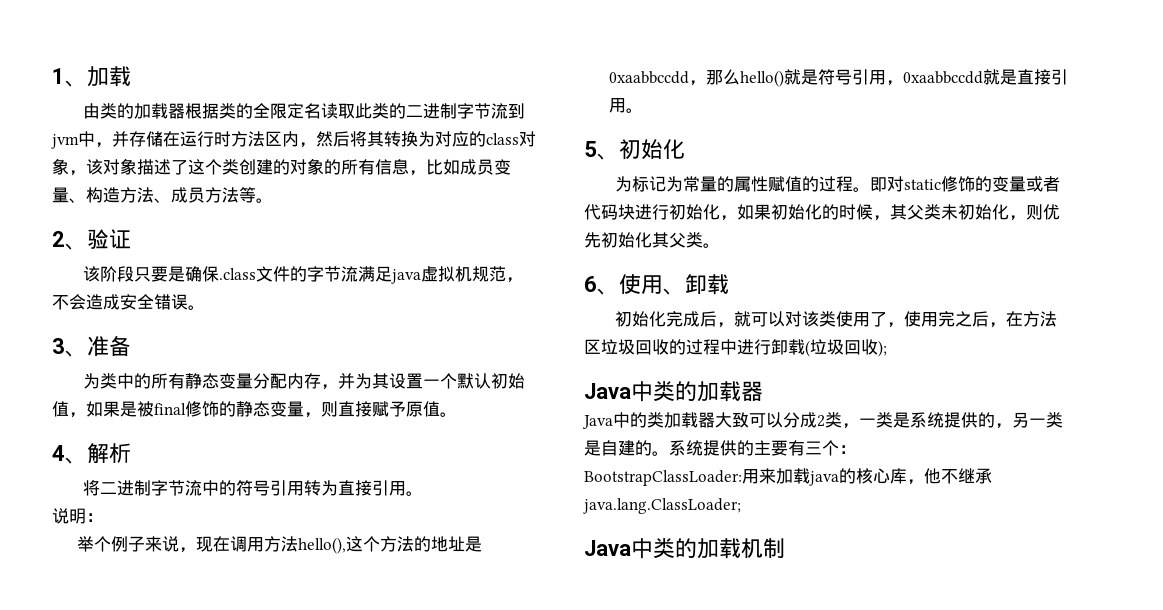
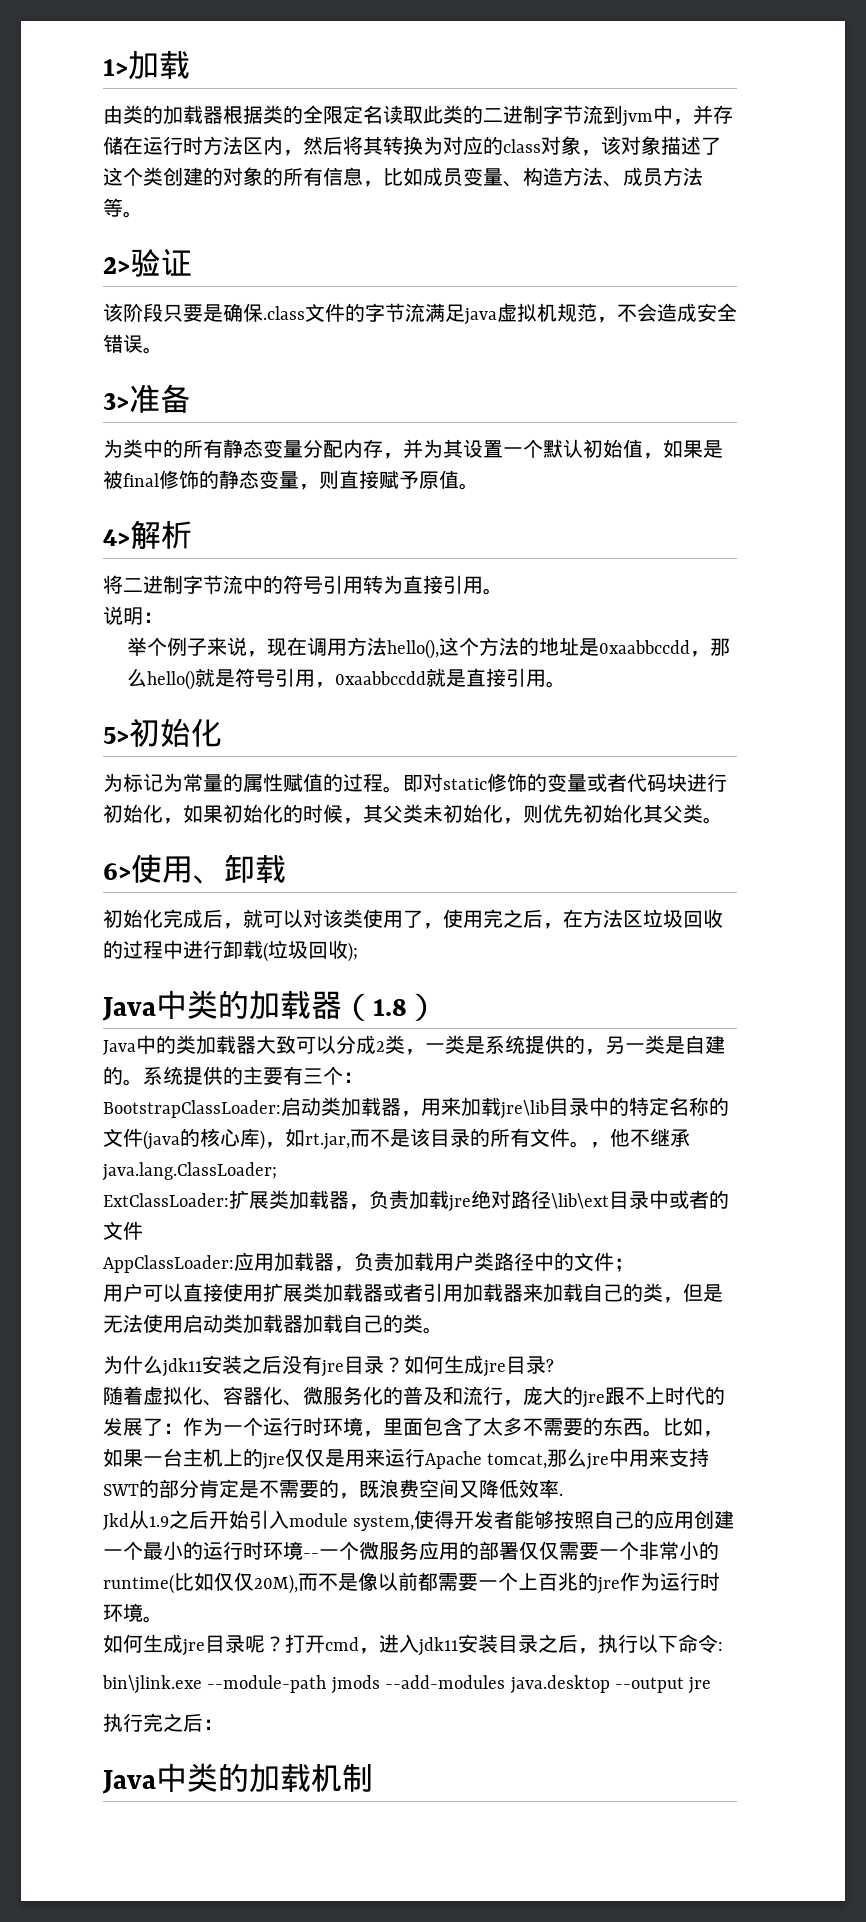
[52,68,87,87] 1、 -> [103,59,128,76] 1>
[52,231,87,250] 2、 -> [103,257,130,274] 2>
[52,338,87,357] 3、 -> [103,393,129,410] 3>
[52,445,87,464] 4、 -> [103,529,130,546] 4>
[584,141,619,160] 5、 -> [103,727,129,744] 5>
[584,276,619,295] 6、 -> [103,863,131,880] 6>
(763, 391) none -> [342,993,438,1021] （1.8）
[742,468,992,486] [583,498,741,514] 用来加载java的核心库，他不继承java.lang.ClassLoader; -> [281,1097,729,1119] [103,1128,690,1150] [102,1162,277,1181] [103,1190,729,1212] [103,1221,143,1240] [103,1252,634,1273] [103,1283,723,1303] [103,1314,443,1334] [103,1355,554,1377] [103,1386,725,1408] [103,1417,723,1437] [103,1448,710,1470] [103,1479,563,1499] [103,1510,735,1531] [103,1541,719,1560] [103,1572,720,1594] [103,1603,163,1623] [103,1634,723,1656] [102,1675,712,1694] [103,1713,223,1732] 启动类加载器，用来加载jre\lib目录中的特定名称的文件(java的核心库)，如rt.jar,而不是该目录的所有文件。，他不继承java.lang.ClassLoader; // ExtClassLoader:扩展类加载器，负责加载jre绝对路径\lib\ext目录中或者的文件 // AppClassLoader:应用加载器，负责加载用户类路径中的文件； // 用户可以直接使用扩展类加载器或者引用加载器来加载自己的类，但是无法使用启动类加载器加载自己的类。 // 为什么jdk11安装之后没有jre目录？如何生成jre目录? // 随着虚拟化、容器化、微服务化的普及和流行，庞大的jre跟不上时代的发展了：作为一个运行时环境，里面包含了太多不需要的东西。比如，如果一台主机上的jre仅仅是用来运行Apache tomcat,那么jre中用来支持SWT的部分肯定是不需要的，既浪费空间又降低效率. // Jkd从1.9之后开始引入module system,使得开发者能够按照自己的应用创建一个最小的运行时环境--一个微服务应用的部署仅仅需要一个非常小的runtime(比如仅仅20M),而不是像以前都需要一个上百兆的jre作为运行时环境。 // 如何生成jre目录呢？打开cmd，进入jdk11安装目录之后，执行以下命令: // bin\jlink.exe --module-path jmods --add-modules java.desktop --output jre // 执行完之后：

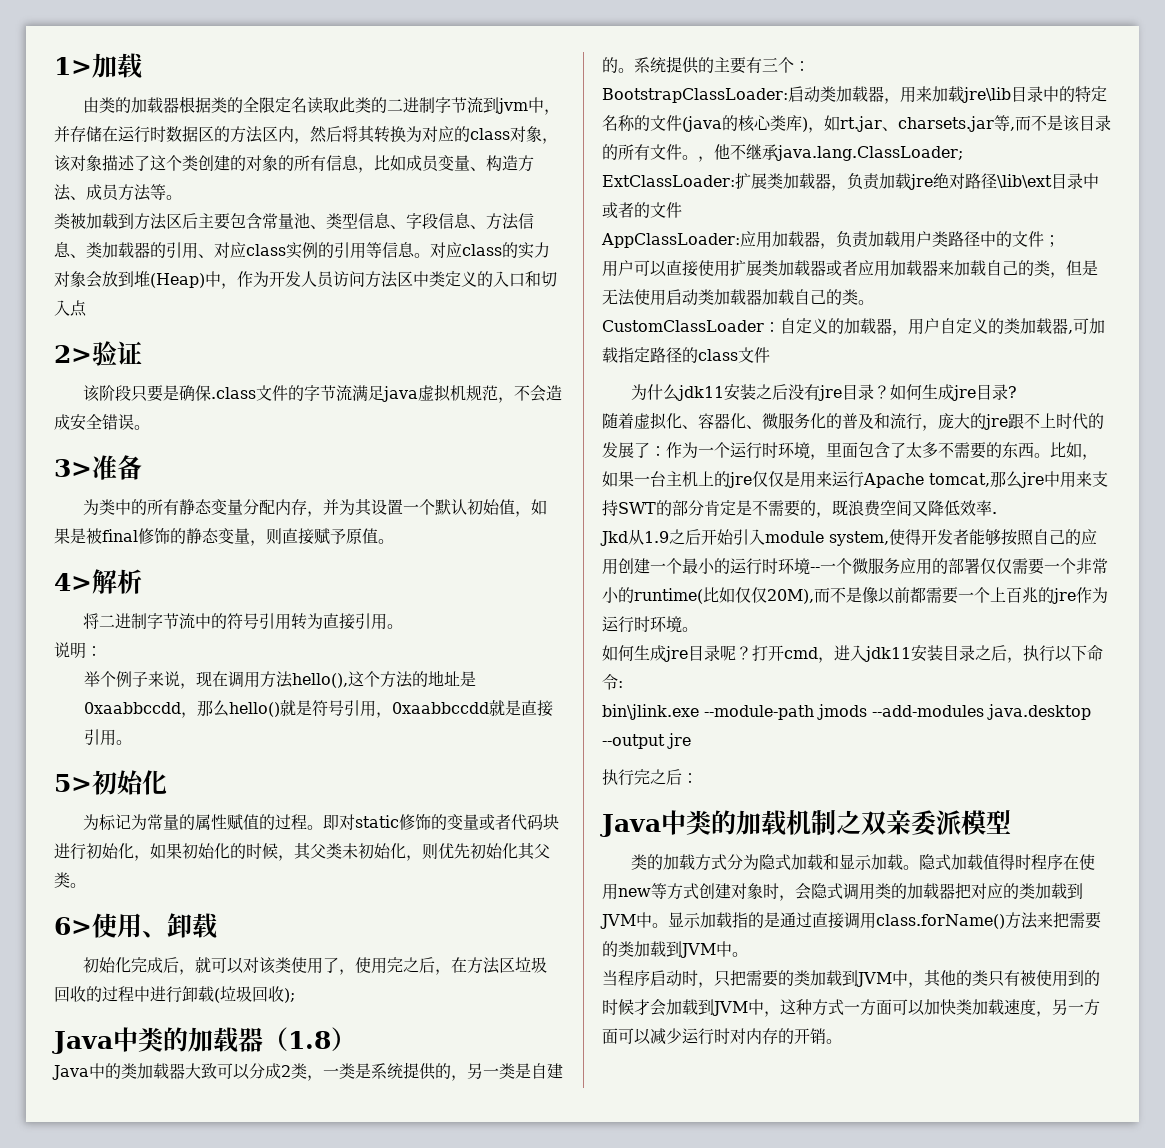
(203, 145) none -> [166,126,230,142] 数据区的
(143, 214) none -> [54,213,534,230] [54,242,550,259] [54,271,557,289] [54,300,87,317] // 类被加载到方法区后主要包含常量池、类型信息、字段信息、方法信息、类加载器的引用、对应class实例的引用等信息。对应class的实力对象会放到堆(Heap)中，作为开发人员访问方法区中类定义的入口和切入点
(240, 1138) none -> [770,115,786,131] 类
[305,1133,350,1150] rt.jar, -> [840,115,1015,132] rt.jar、charsets.jar等,
[423,1283,443,1302] 引 -> [858,260,874,276] 应
(443, 1330) none -> [602,318,1105,336] [602,347,770,363] // CustomClassLoader：自定义的加载器，用户自定义的类加载器,可加载指定路径的class文件
(373, 1777) none -> [836,810,1011,836] [631,854,1096,871] [602,883,1083,901] [600,912,1101,929] [602,941,748,958] [602,970,1100,988] [602,999,1100,1017] [602,1028,842,1045] 之双亲委派模型 // 类的加载方式分为隐式加载和显示加载。隐式加载值得时程序在使用new等方式创建对象时，会隐式调用类的加载器把对应的类加载到JVM中。显示加载指的是通过直接调用class.forName()方法来把需要的类加载到JVM中。 // 当程序启动时，只把需要的类加载到JVM中，其他的类只有被使用到的时候才会加载到JVM中，这种方式一方面可以加快类加载速度，另一方面可以减少运行时对内存的开销。

